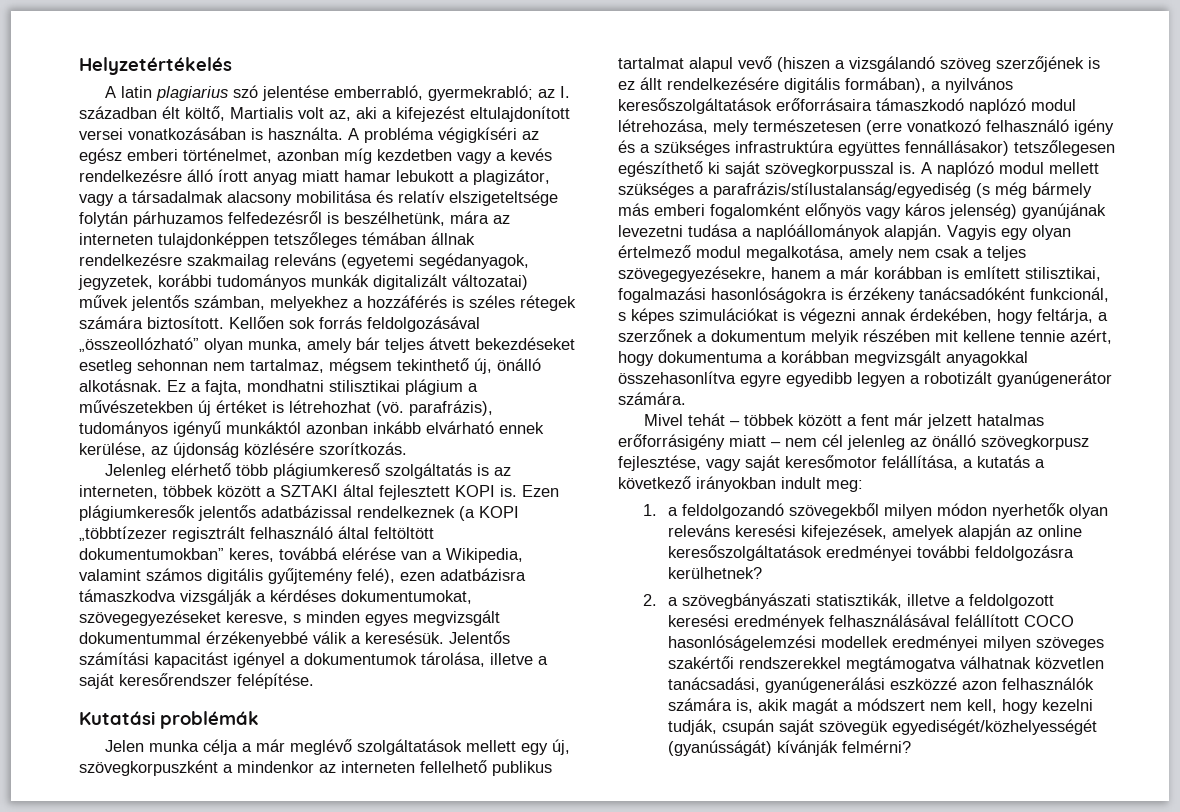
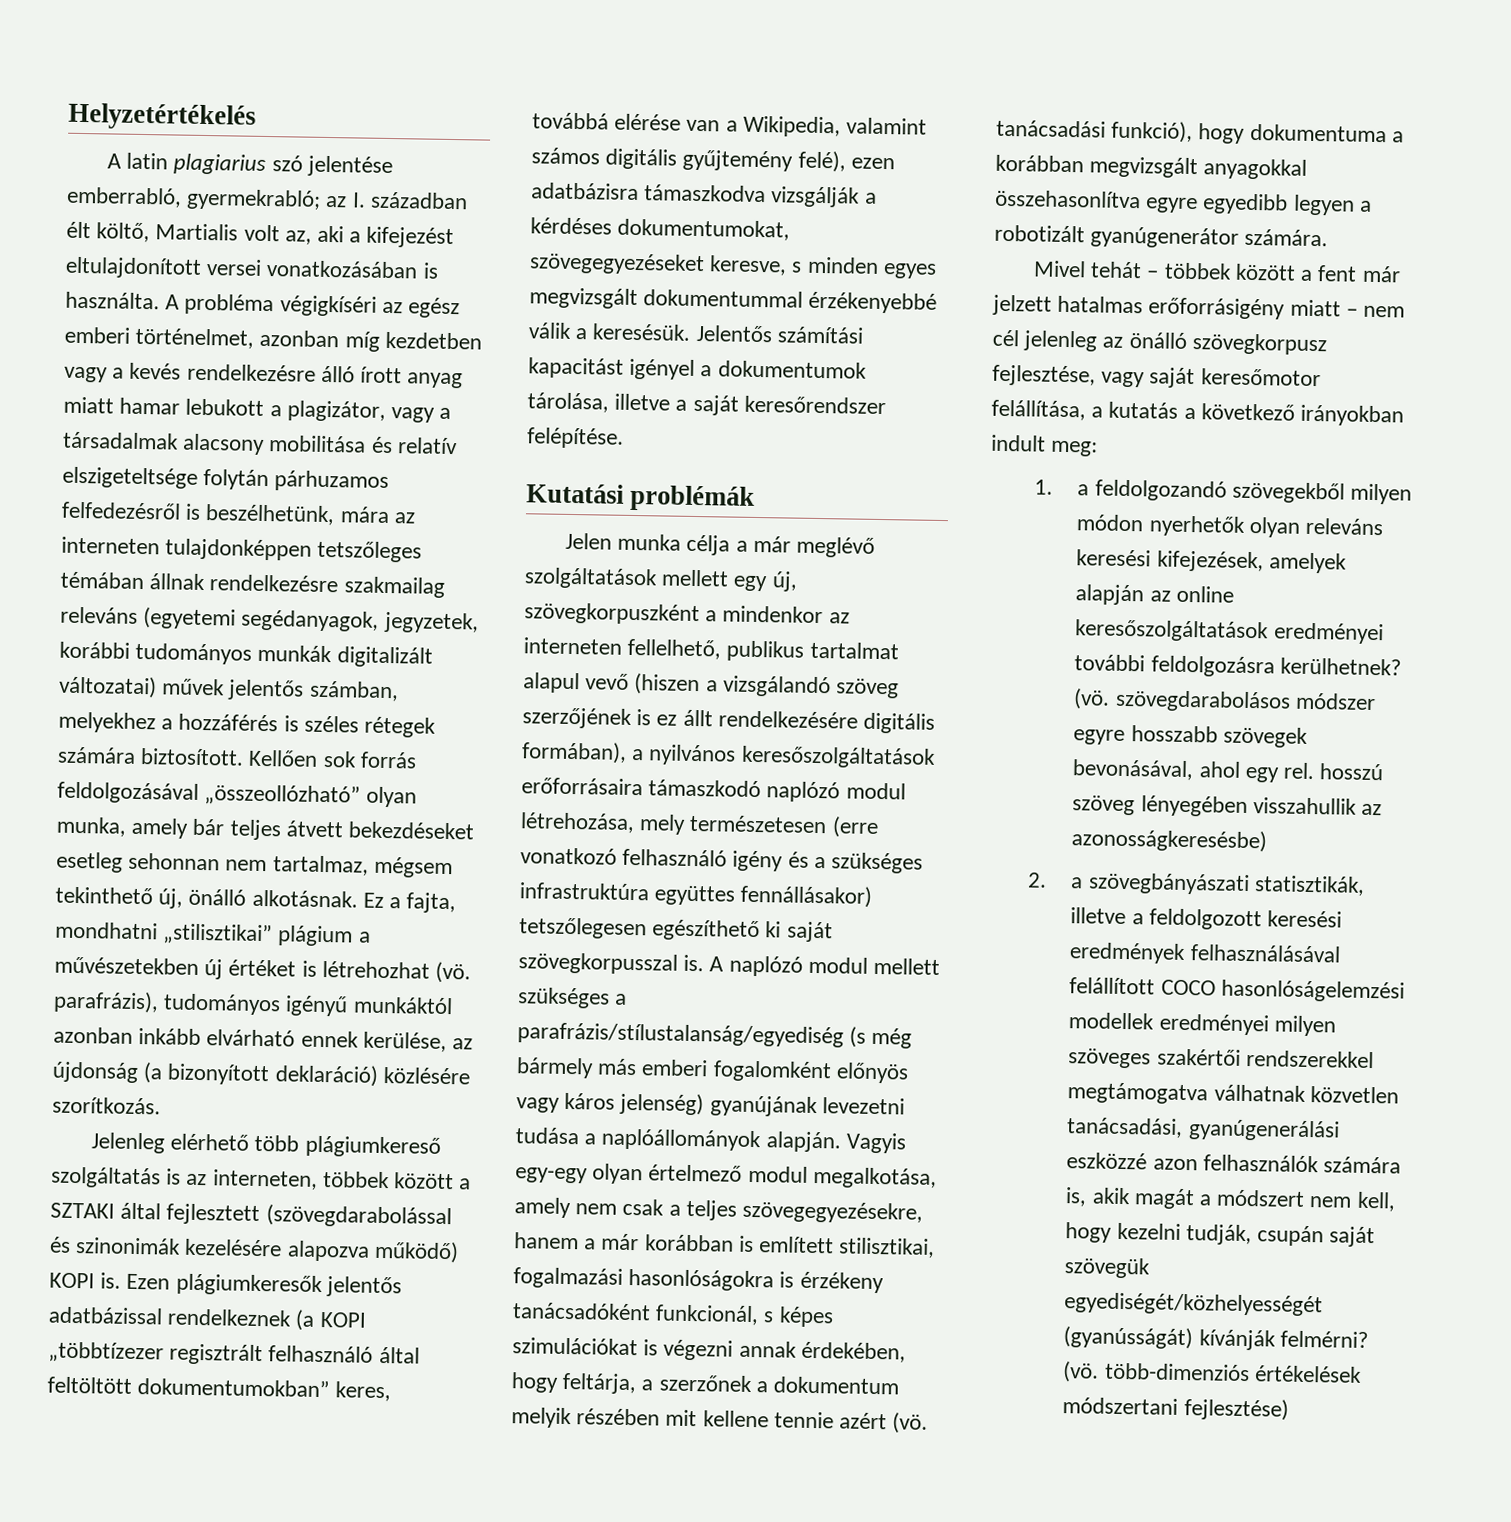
[329,380,400,392] stilisztikai -> [162,923,274,946] „stilisztikai”
(239, 450) none -> [143,1062,379,1087] (a bizonyított deklaráció)
(450, 492) none -> [265,1204,452,1229] [49,1236,459,1264] (szövegdarabolással és szinonimák kezelésére alapozva működő)
[420,760,487,773] fellelhető -> [627,638,722,660] fellelhető,
[1001,228,1028,240] egy -> [515,1167,588,1184] egy-egy
[1070,329,1112,344] azért, -> [839,1412,929,1434] [996,119,1194,144] azért (vö. tanácsadási funkció),
(763, 573) none -> [1073,688,1376,713] [1073,725,1308,748] [1072,759,1385,783] [1072,795,1382,817] [1071,828,1268,853] (vö. szövegdarabolásos módszer egyre hosszabb szövegek bevonásával, ahol egy rel. hosszú szöveg lényegében visszahullik az azonosságkeresésbe)
(912, 746) none -> [1062,1361,1362,1383] [1062,1397,1289,1421] (vö. több-dimenziós értékelések módszertani fejlesztése)

